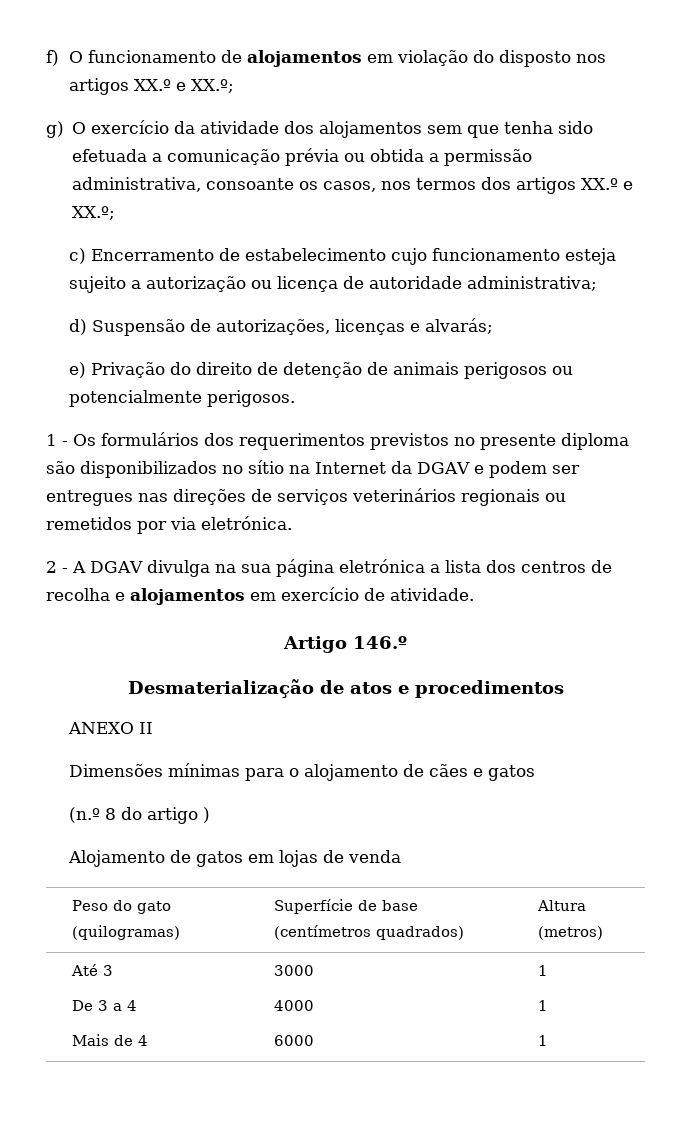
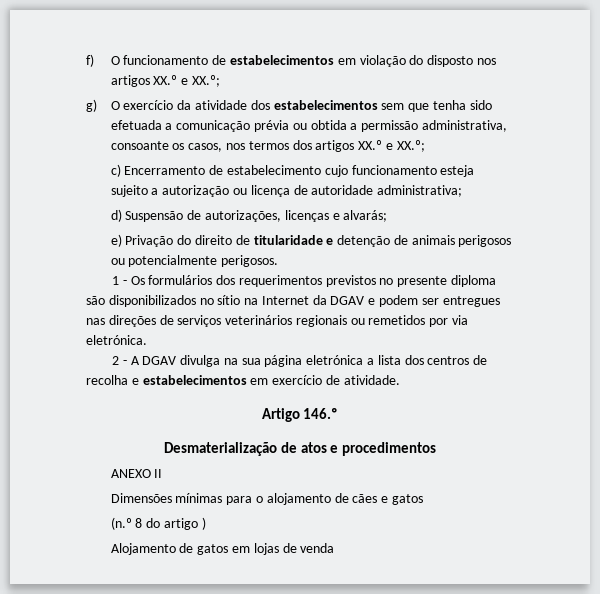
[246,50,362,67] alojamentos -> [229,55,334,65] estabelecimentos
[319,121,423,138] alojamentos -> [273,100,378,110] estabelecimentos
(278, 368) none -> [253,235,334,245] titularidade e
[130,588,245,605] alojamentos -> [142,375,247,385] estabelecimentos
[71,900,171,914] [71,925,180,940] [273,899,418,914] [273,925,464,940] [536,900,586,911] [537,926,603,940] [70,964,113,976] [71,1000,137,1011] [71,1034,148,1046] [273,965,314,976] [273,1000,314,1011] [273,1035,314,1046] [537,965,548,976] [537,1000,548,1011] [537,1035,548,1046] // Peso do gato (quilogramas) | Superfície de base (centímetros quadrados) | Altura (metros) // Até 3 // De 3 a 4 // Mais de 4 | 3000 // 4000 // 6000 | 1 // 1 // 1 -> (335, 548) none

